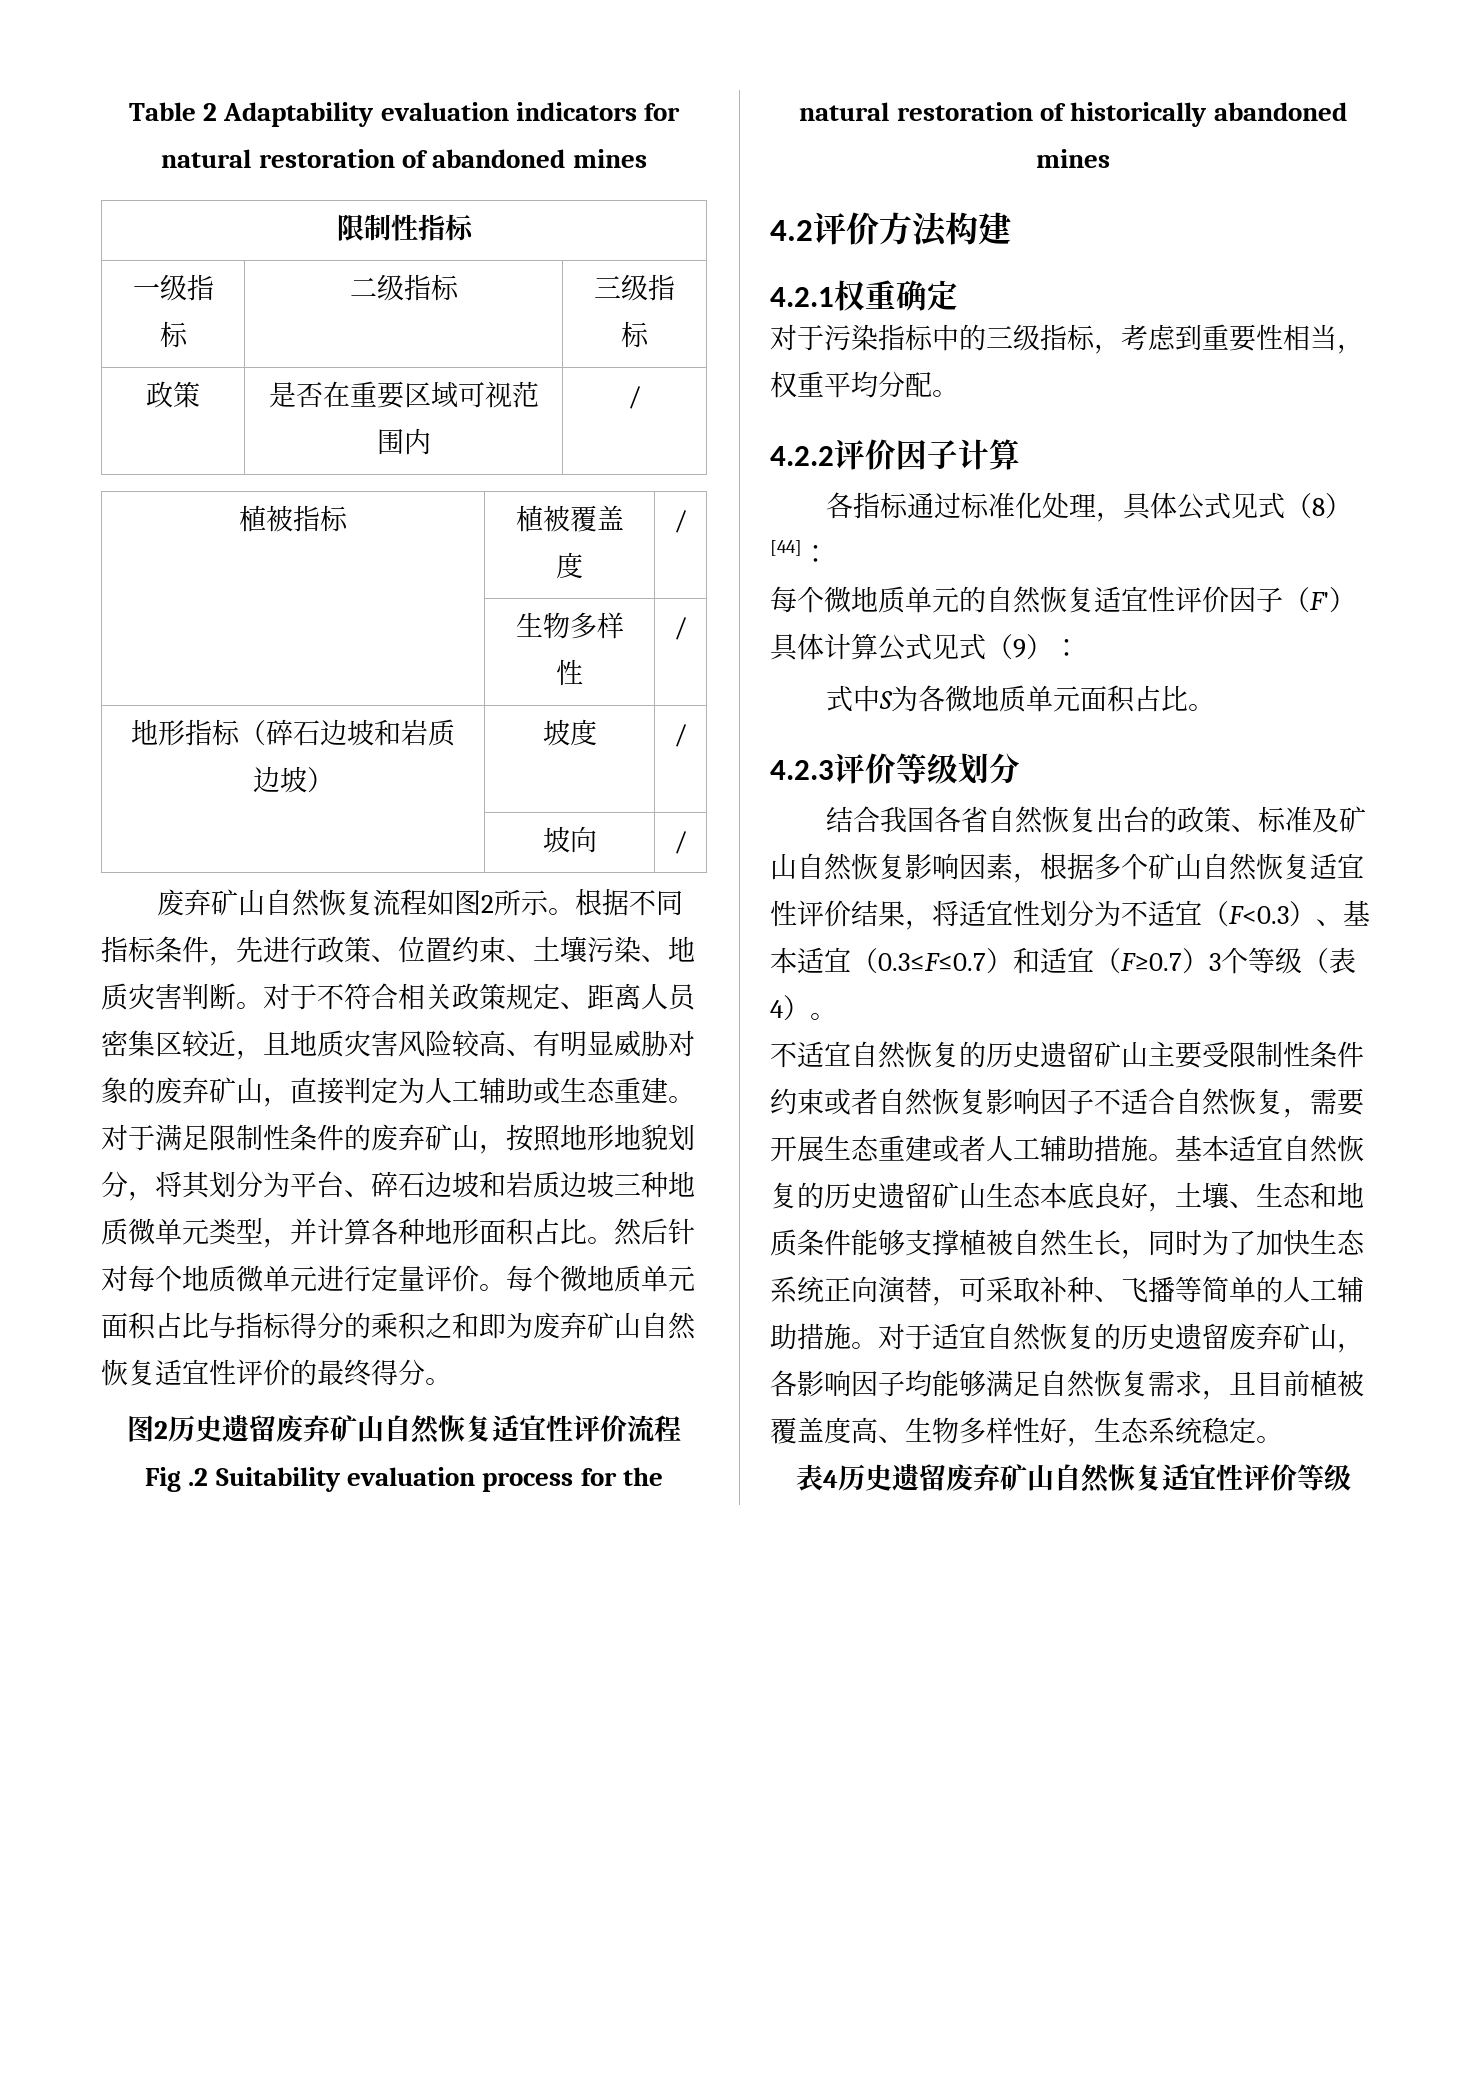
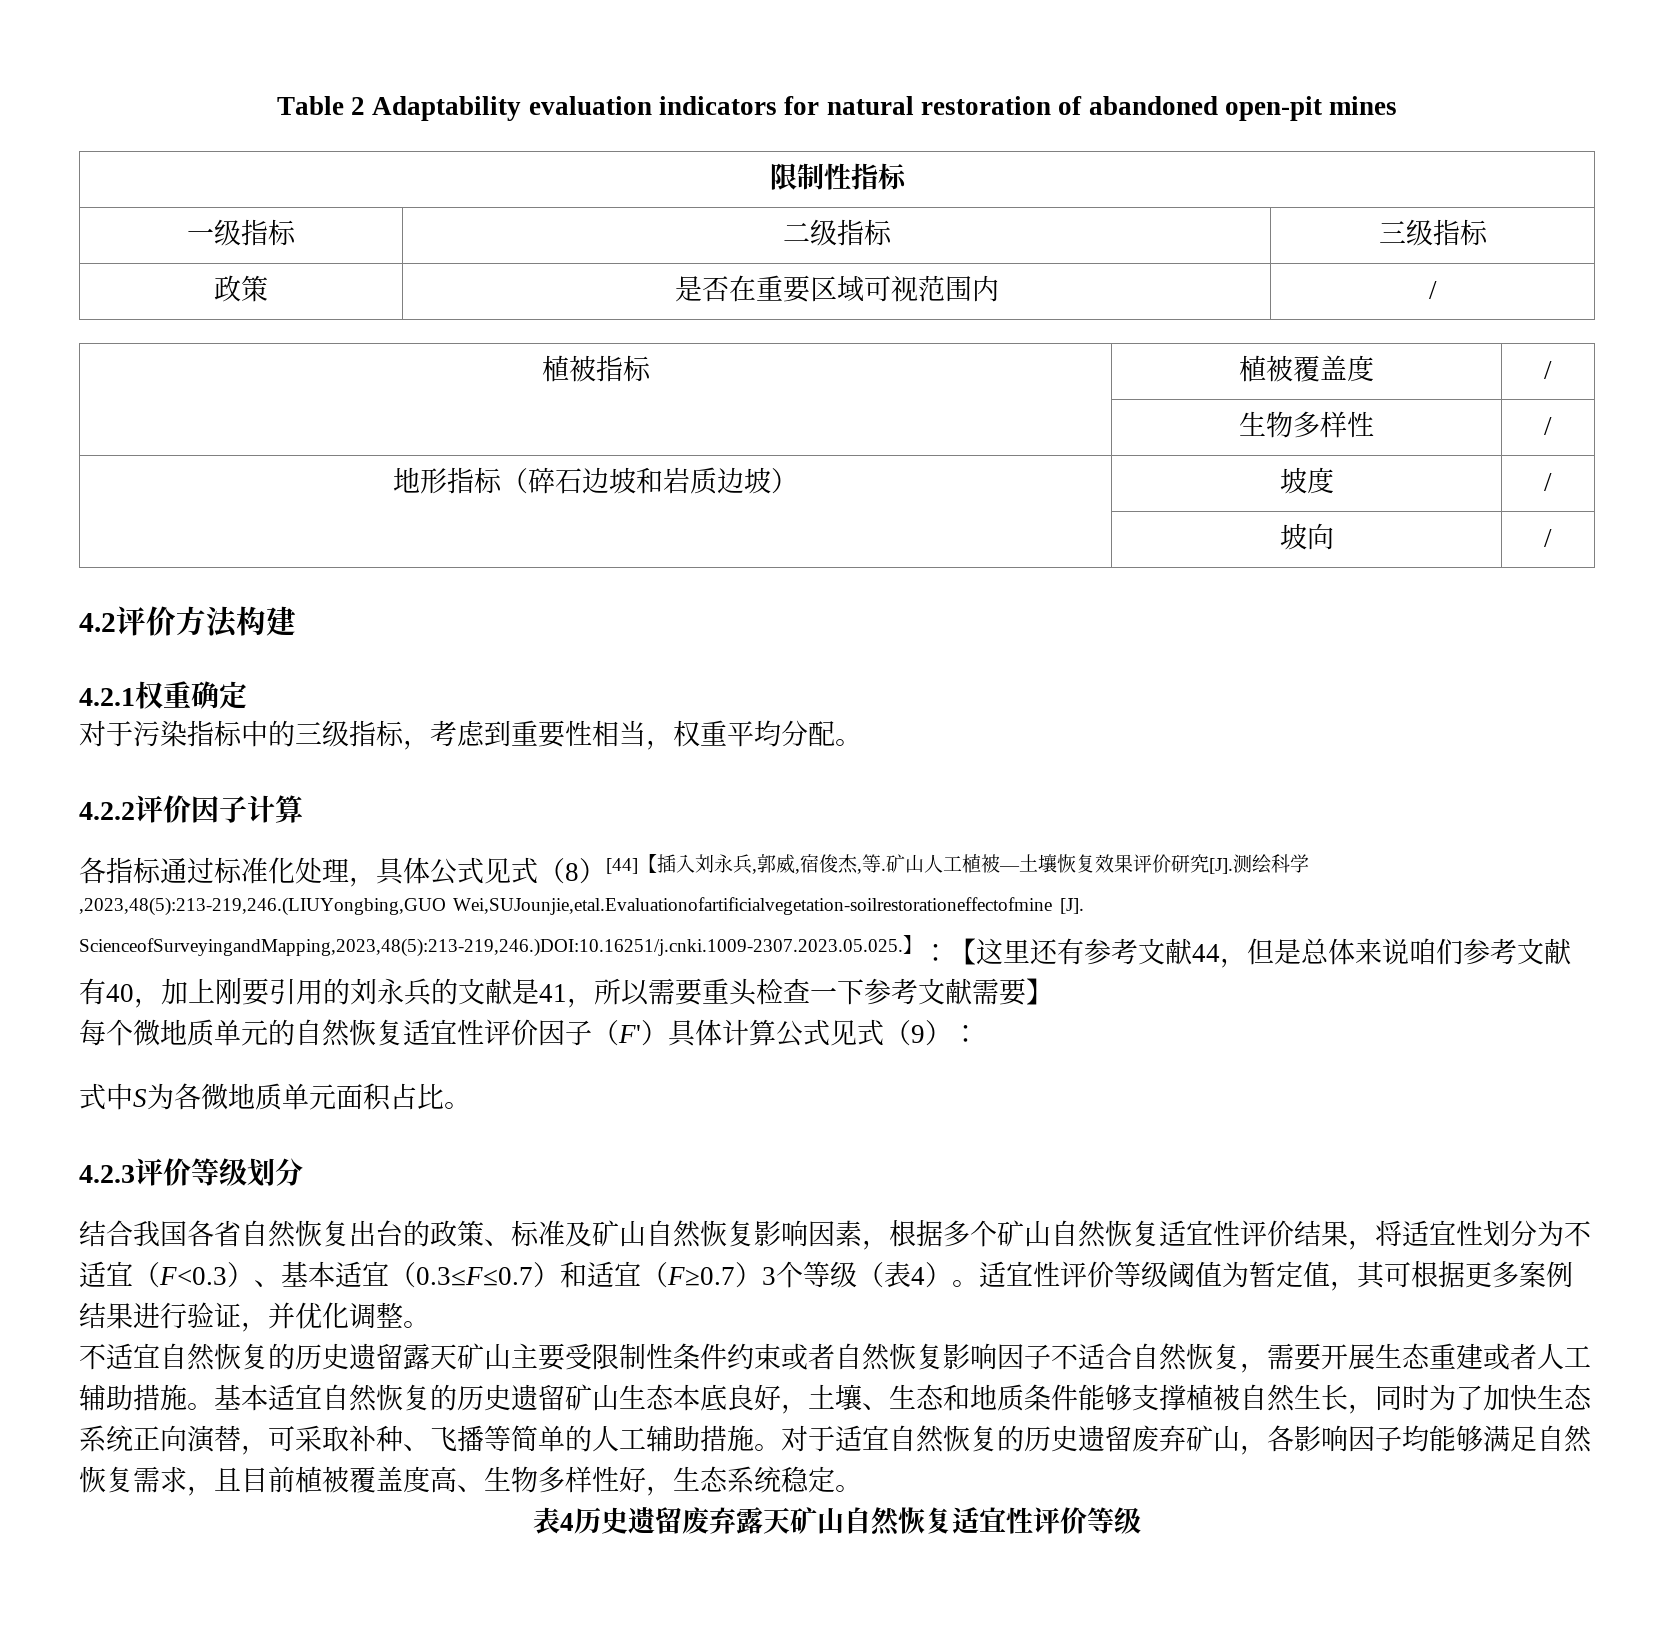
(566, 158) none -> [1224,96,1322,121] open-pit
[156,889,683,917] [101,936,695,966] [101,983,697,1011] [101,1030,695,1060] [101,1077,695,1107] [101,1124,695,1154] [101,1171,695,1201] [101,1218,695,1248] [101,1265,695,1292] [101,1312,696,1340] [101,1359,452,1387] [127,1415,681,1444] [145,1467,663,1492] [799,102,1347,127] [1036,149,1110,168] // 废弃矿山自然恢复流程如图2所示。根据不同指标条件，先进行政策、位置约束、土壤污染、地质灾害判断。对于不符合相关政策规定、距离人员密集区较近，且地质灾害风险较高、有明显威胁对象的废弃矿山，直接判定为人工辅助或生态重建。对于满足限制性条件的废弃矿山，按照地形地貌划分，将其划分为平台、碎石边坡和岩质边坡三种地质微单元类型，并计算各种地形面积占比。然后针对每个地质微单元进行定量评价。每个微地质单元面积占比与指标得分的乘积之和即为废弃矿山自然恢复适宜性评价的最终得分。 // 图2历史遗留废弃矿山自然恢复适宜性评价流程 // Fig .2 Suitability evaluation process for the natural restoration of historically abandoned mines -> (1552, 538) none
[802,545,829,563] ： -> [638,854,1309,874] [79,897,1084,916] [79,935,1571,968] [79,978,1053,1008] 【插入刘永兵,郭威,宿俊杰,等.矿山人工植被—土壤恢复效果评价研究[J].测绘科学,2023,48(5):213-219,246.(LIUYongbing,GUO Wei,SUJounjie,etal.Evaluationofartificialvegetation-soilrestorationeffectofmine [J]. ScienceofSurveyingandMapping,2023,48(5):213-219,246.)DOI:10.16251/j.cnki.1009-2307.2023.05.025.】：【这里还有参考文献44，但是总体来说咱们参考文献有40，加上刚要引用的刘永兵的文献是41，所以需要重头检查一下参考文献需要】
(837, 1016) none -> [979,1261,1573,1291] [79,1302,430,1332] 适宜性评价等级阈值为暂定值，其可根据更多案例结果进行验证，并优化调整。
(1094, 1054) none -> [403,1343,457,1370] 露天
(1000, 1477) none -> [736,1507,790,1534] 露天

